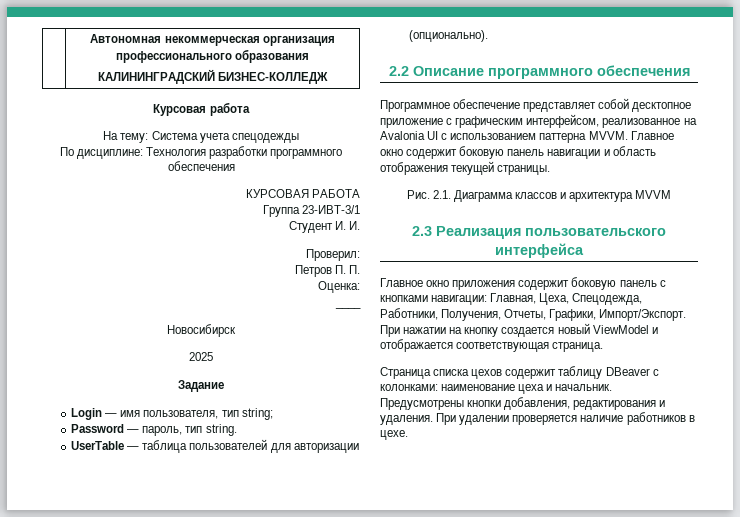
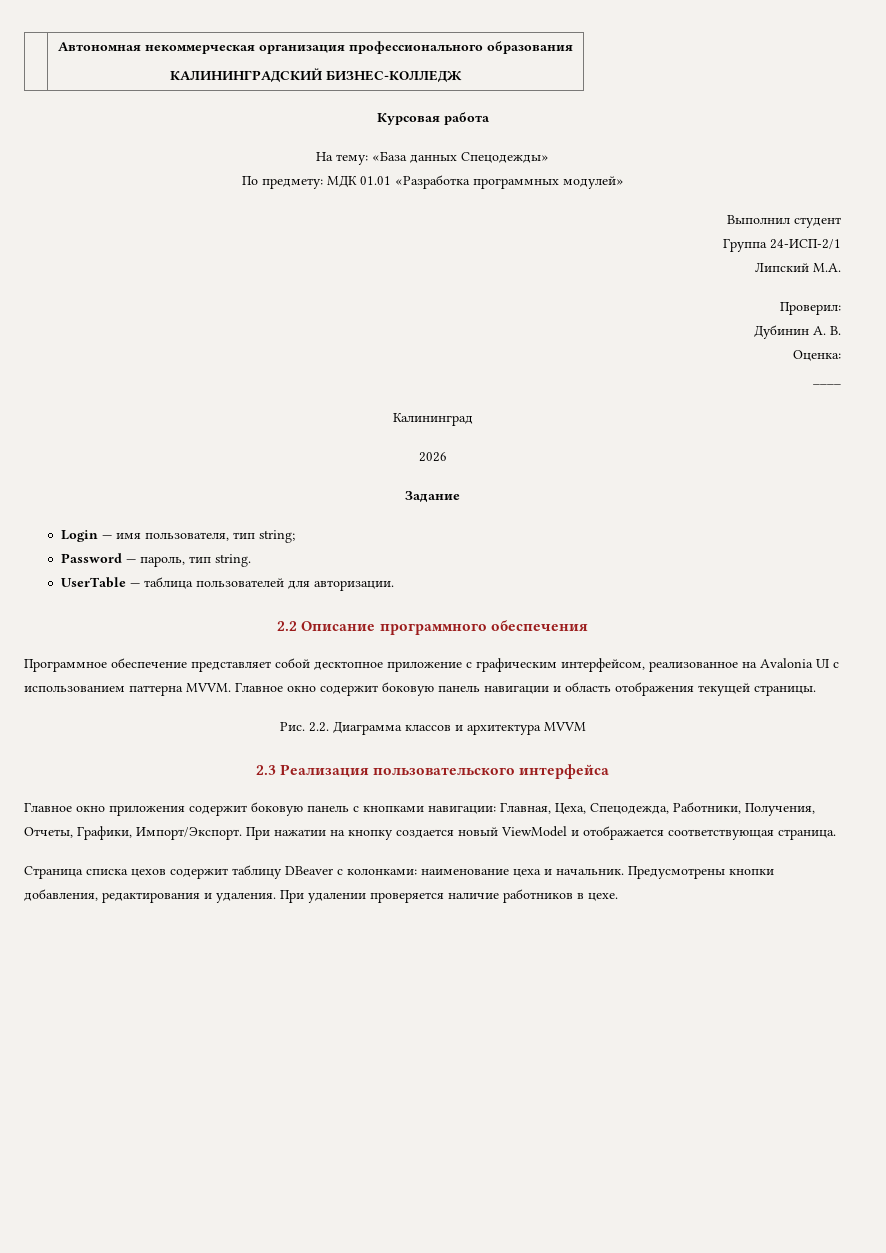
[151,131,299,143] [59,146,343,159] [167,161,235,171] [245,189,360,198] [262,205,360,217] [288,221,360,233] [306,249,360,261] [294,265,360,277] Система учета спецодежды // По дисциплине: Технология разработки программного обеспечения // КУРСОВАЯ РАБОТА // Группа 23-ИВТ-3/1 // Студент И. И. // Проверил: // Петров П. П. -> [372,151,549,163] [241,175,624,189] [727,215,841,228] [723,239,841,252] [755,262,841,272] [780,302,841,315] [754,325,841,339] «База данных Спецодежды» // По предмету: МДК 01.01 «Разработка программных модулей» // Выполнил студент // Группа 24-ИСП-2/1 // Липский М.А. // Проверил: // Дубинин А. В.
[167,324,236,337] [189,352,213,361] Новосибирск // 2025 -> [392,413,473,426] [418,452,447,462] Калининград // 2026
[293,443,359,453] [409,30,489,42] авторизации (опционально). -> [313,580,394,591] авторизации.
[432,190,451,199] 2.1. -> [308,722,329,732] 2.2.

